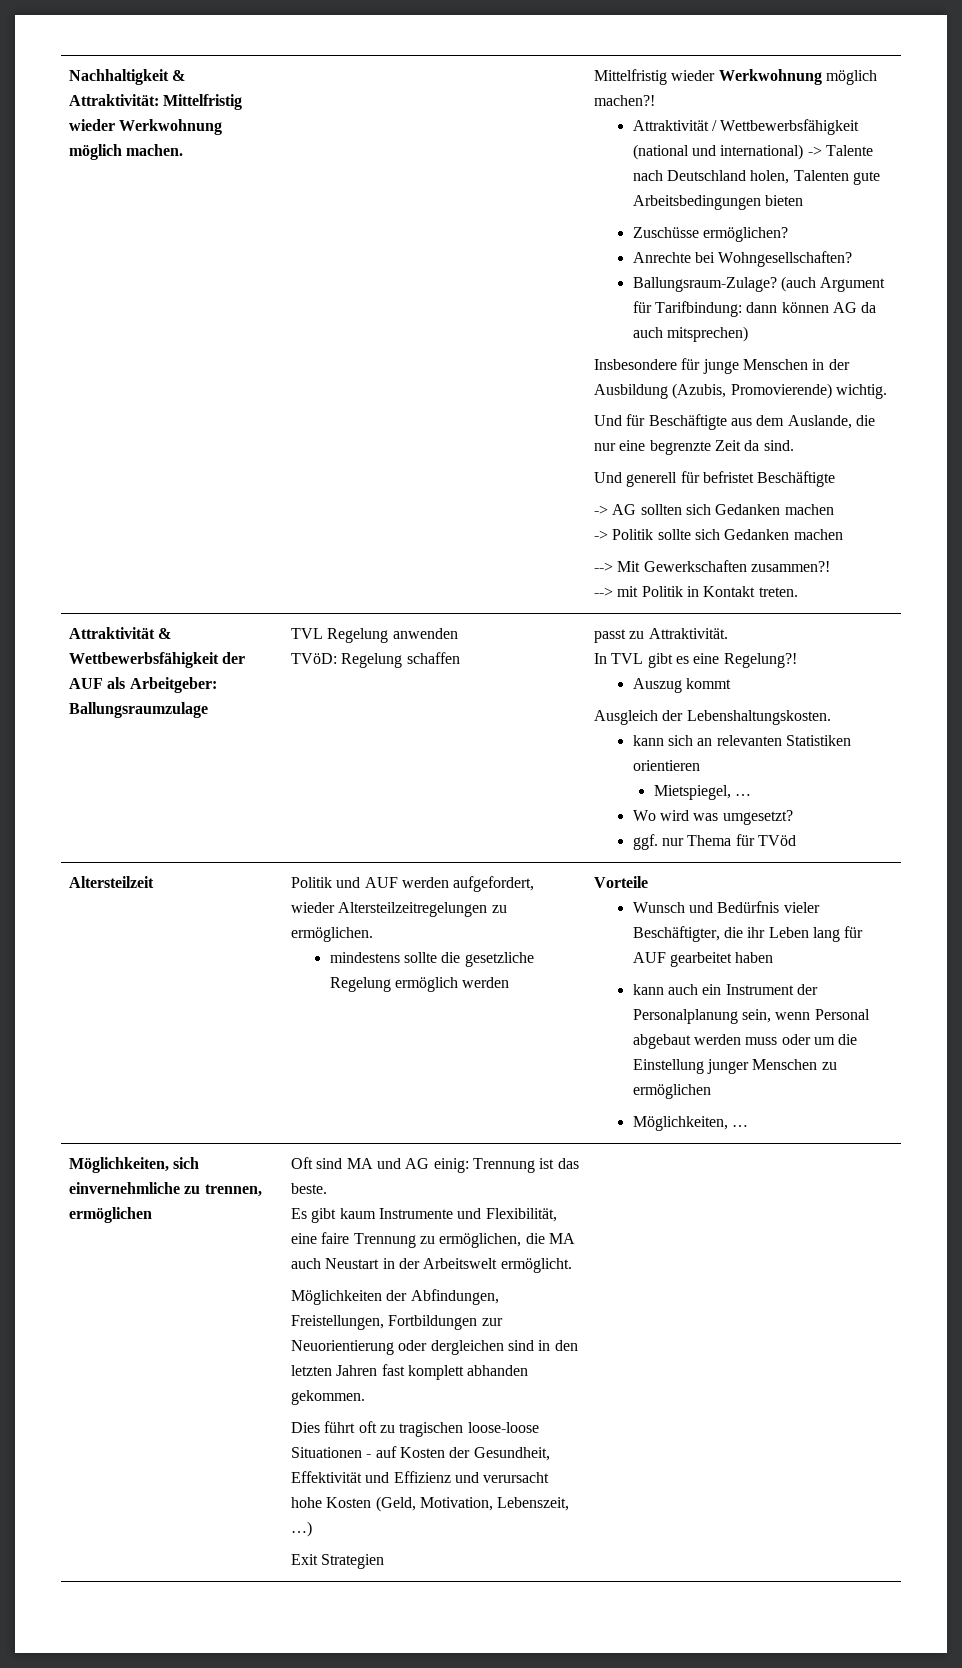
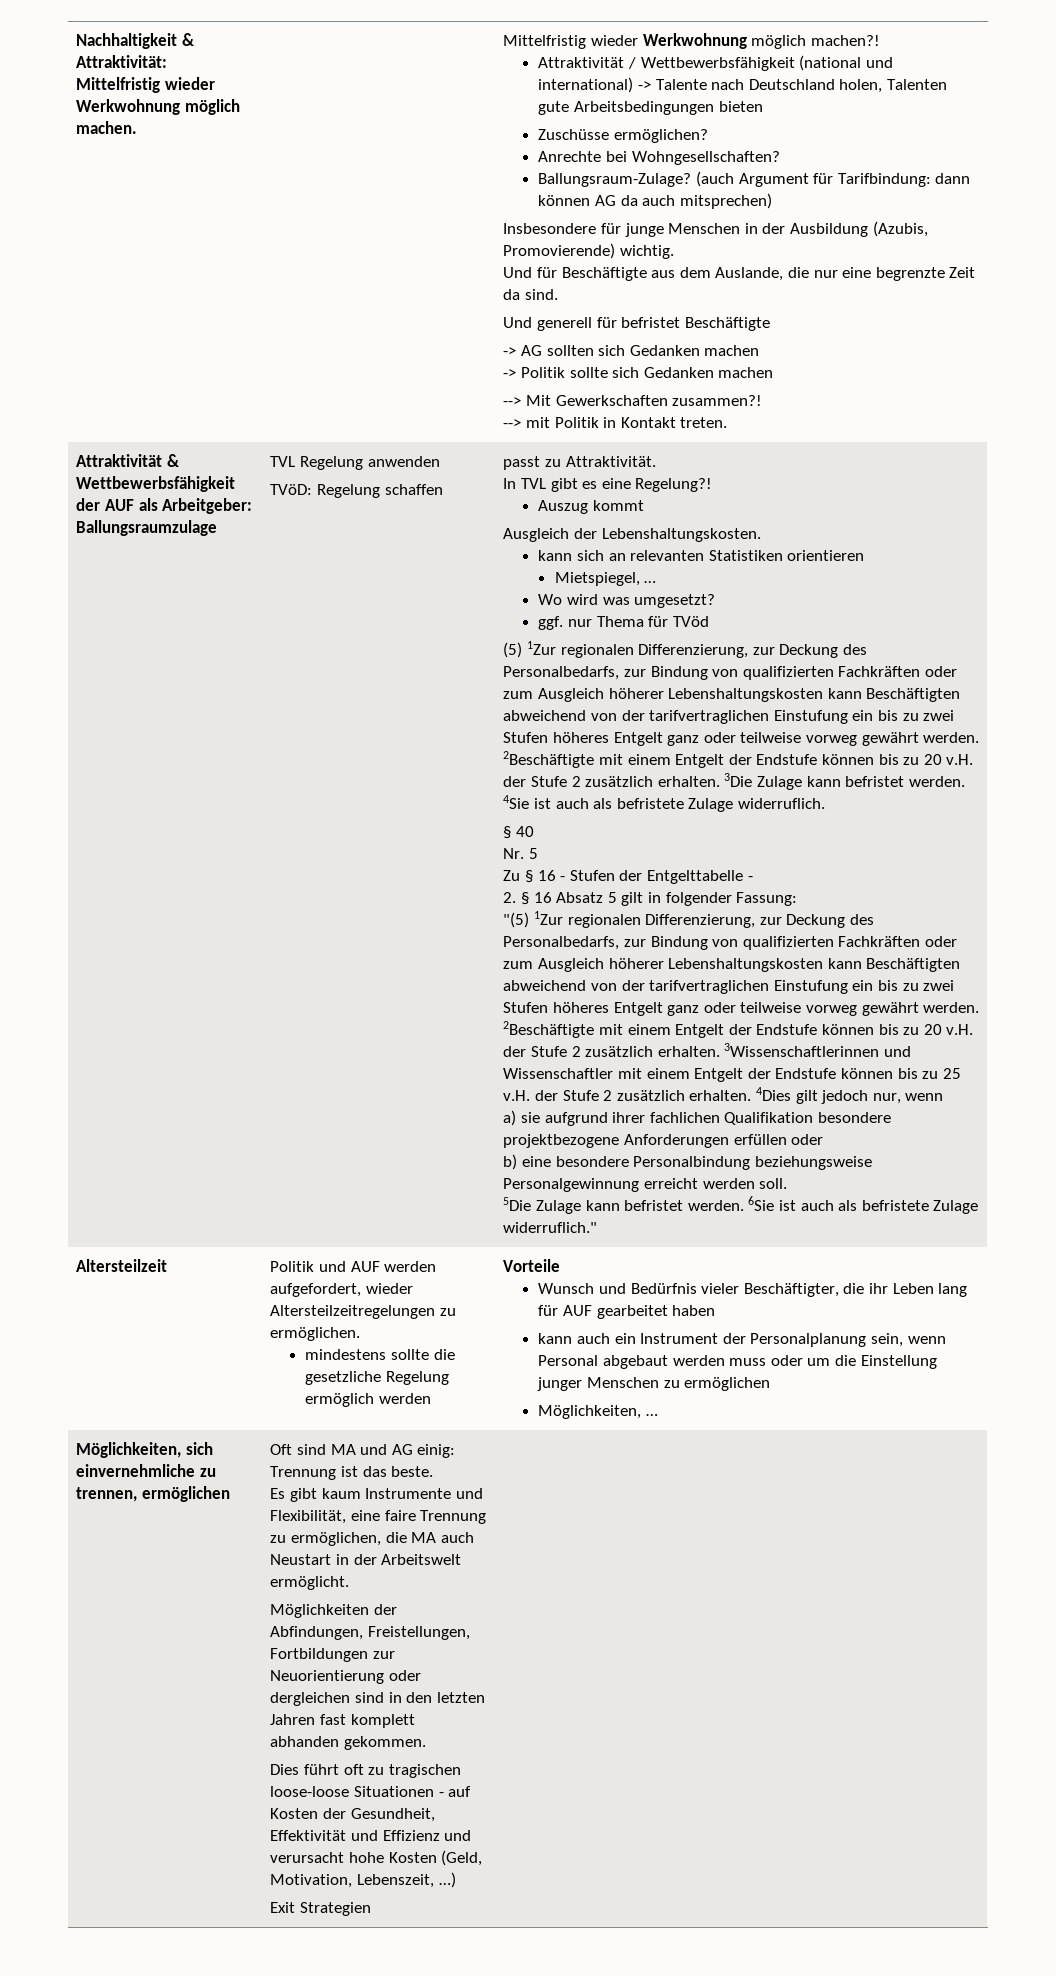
(796, 840) none -> [503,641,868,658] [503,666,958,680] [503,688,961,702] [503,710,955,724] [503,732,980,746] [503,751,974,768] [503,773,965,790] [503,795,826,812] [503,826,535,839] [503,848,539,859] [503,870,753,884] [503,892,798,906] [503,911,875,928] [503,936,958,950] [503,958,961,972] [503,980,955,994] [503,1002,980,1016] [503,1021,974,1038] [503,1043,912,1057] [503,1068,961,1082] [503,1087,944,1104] [503,1110,892,1126] [503,1134,824,1148] [503,1154,872,1170] [503,1178,788,1192] [503,1196,979,1214] [503,1222,598,1233] // (5) 1Zur regionalen Differenzierung, zur Deckung des Personalbedarfs, zur Bindung von qualifizierten Fachkräften oder zum Ausgleich höherer Lebenshaltungskosten kann Beschäftigten abweichend von der tarifvertraglichen Einstufung ein bis zu zwei Stufen höheres Entgelt ganz oder teilweise vorweg gewährt werden. 2Beschäftigte mit einem Entgelt der Endstufe können bis zu 20 v.H. der Stufe 2 zusätzlich erhalten. 3Die Zulage kann befristet werden. 4Sie ist auch als befristete Zulage widerruflich. // § 40 // Nr. 5 // Zu § 16 - Stufen der Entgelttabelle - // 2. § 16 Absatz 5 gilt in folgender Fassung: // "(5) 1Zur regionalen Differenzierung, zur Deckung des Personalbedarfs, zur Bindung von qualifizierten Fachkräften oder zum Ausgleich höherer Lebenshaltungskosten kann Beschäftigten abweichend von der tarifvertraglichen Einstufung ein bis zu zwei Stufen höheres Entgelt ganz oder teilweise vorweg gewährt werden. 2Beschäftigte mit einem Entgelt der Endstufe können bis zu 20 v.H. der Stufe 2 zusätzlich erhalten. 3Wissenschaftlerinnen und Wissenschaftler mit einem Entgelt der Endstufe können bis zu 25 v.H. der Stufe 2 zusätzlich erhalten. 4Dies gilt jedoch nur, wenn // a) sie aufgrund ihrer fachlichen Qualifikation besondere projektbezogene Anforderungen erfüllen oder // b) eine besondere Personalbindung beziehungsweise Personalgewinnung erreicht werden soll. // 5Die Zulage kann befristet werden. 6Sie ist auch als befristete Zulage widerruflich."

